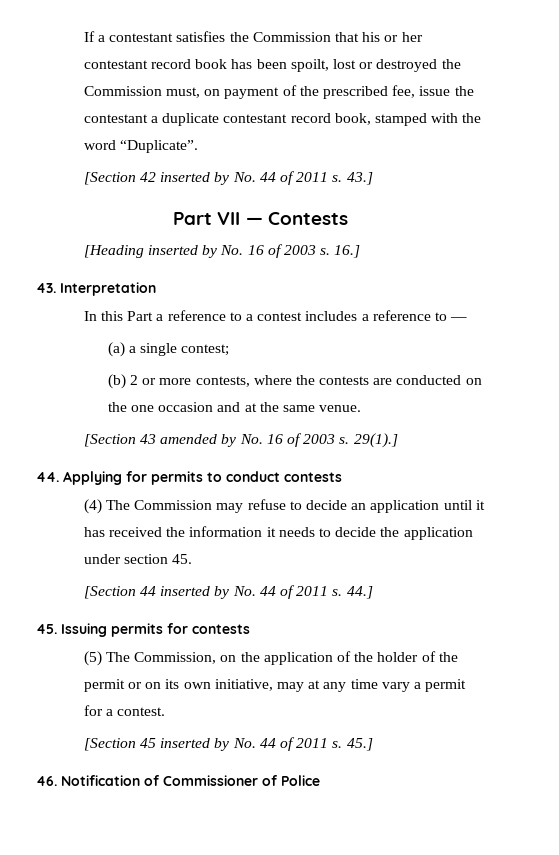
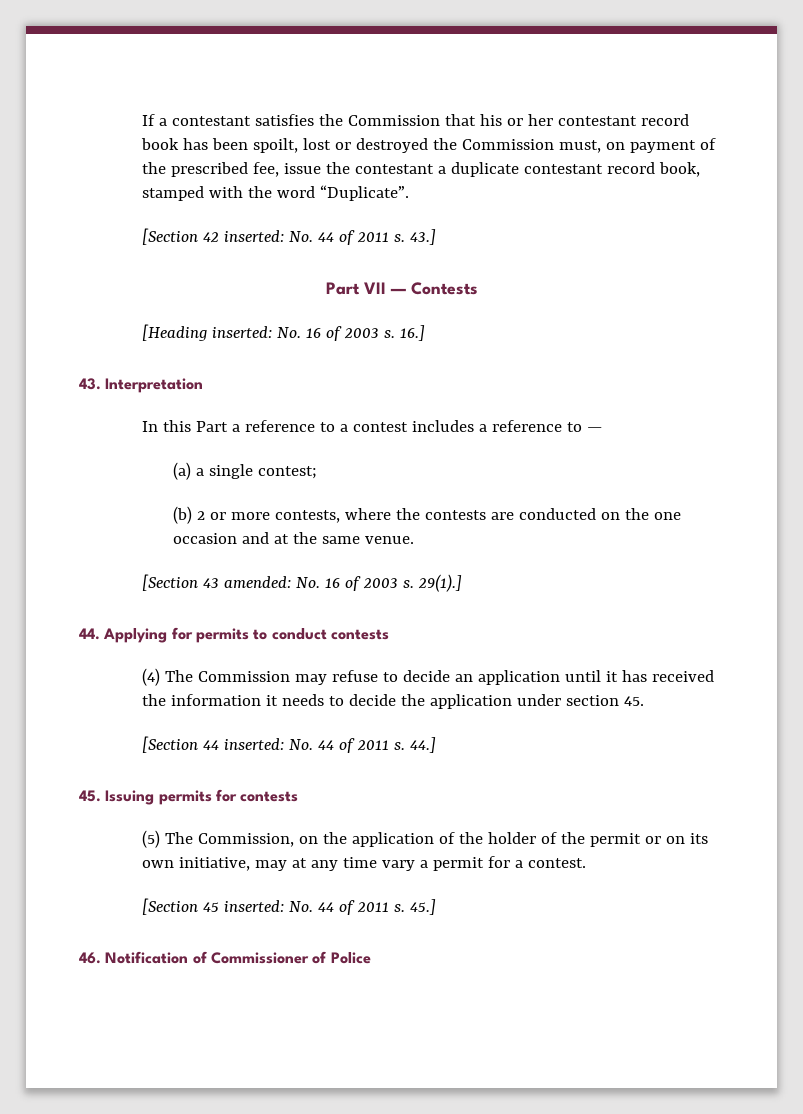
[160,172,230,185] inserted by -> [223,230,284,242] inserted:
[148,245,218,258] inserted by -> [211,326,272,338] inserted:
[160,434,237,447] amended by -> [223,576,291,588] amended:
[160,586,230,599] inserted by -> [223,738,284,750] inserted:
[160,738,230,751] inserted by -> [223,900,284,912] inserted:

